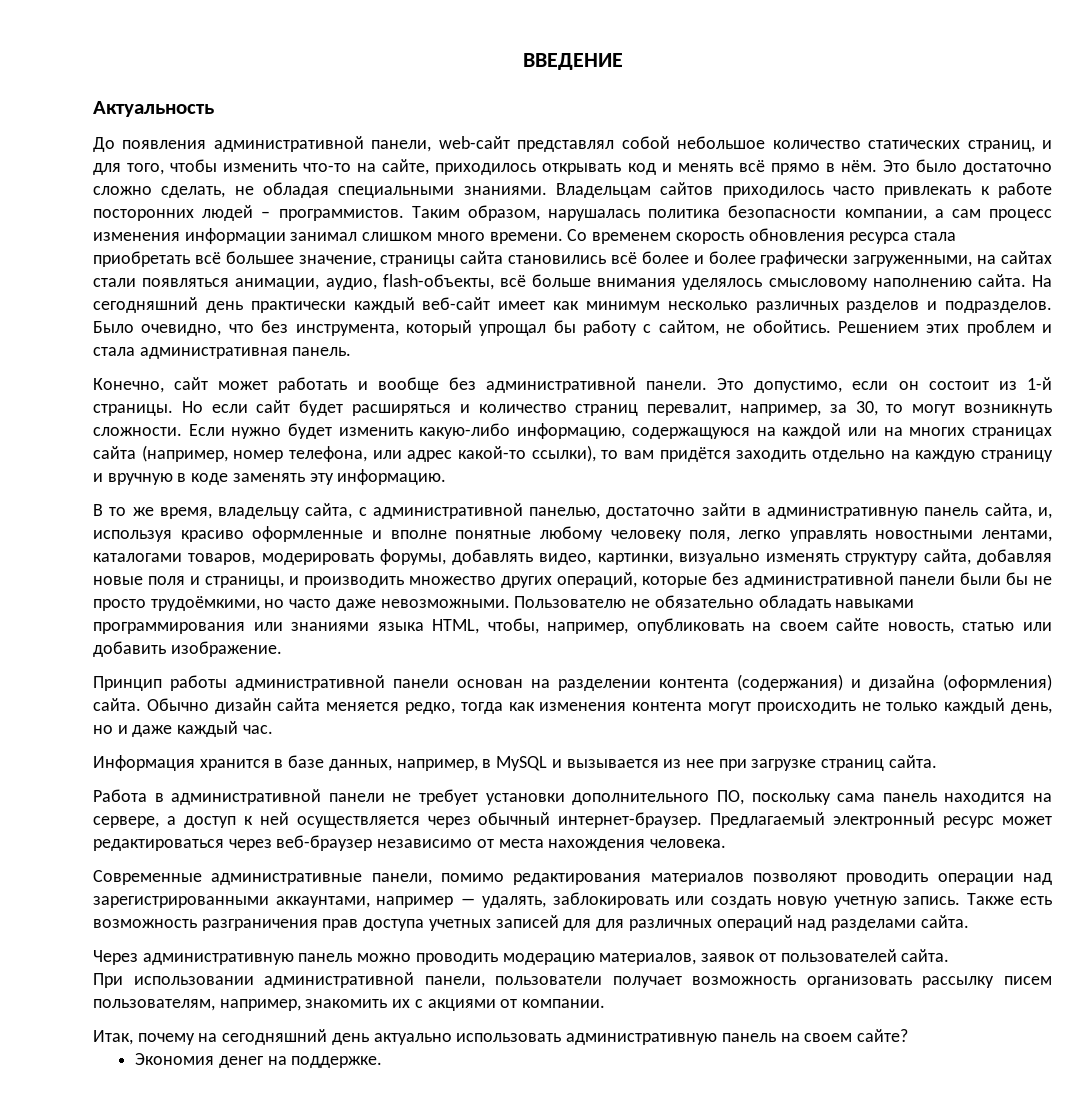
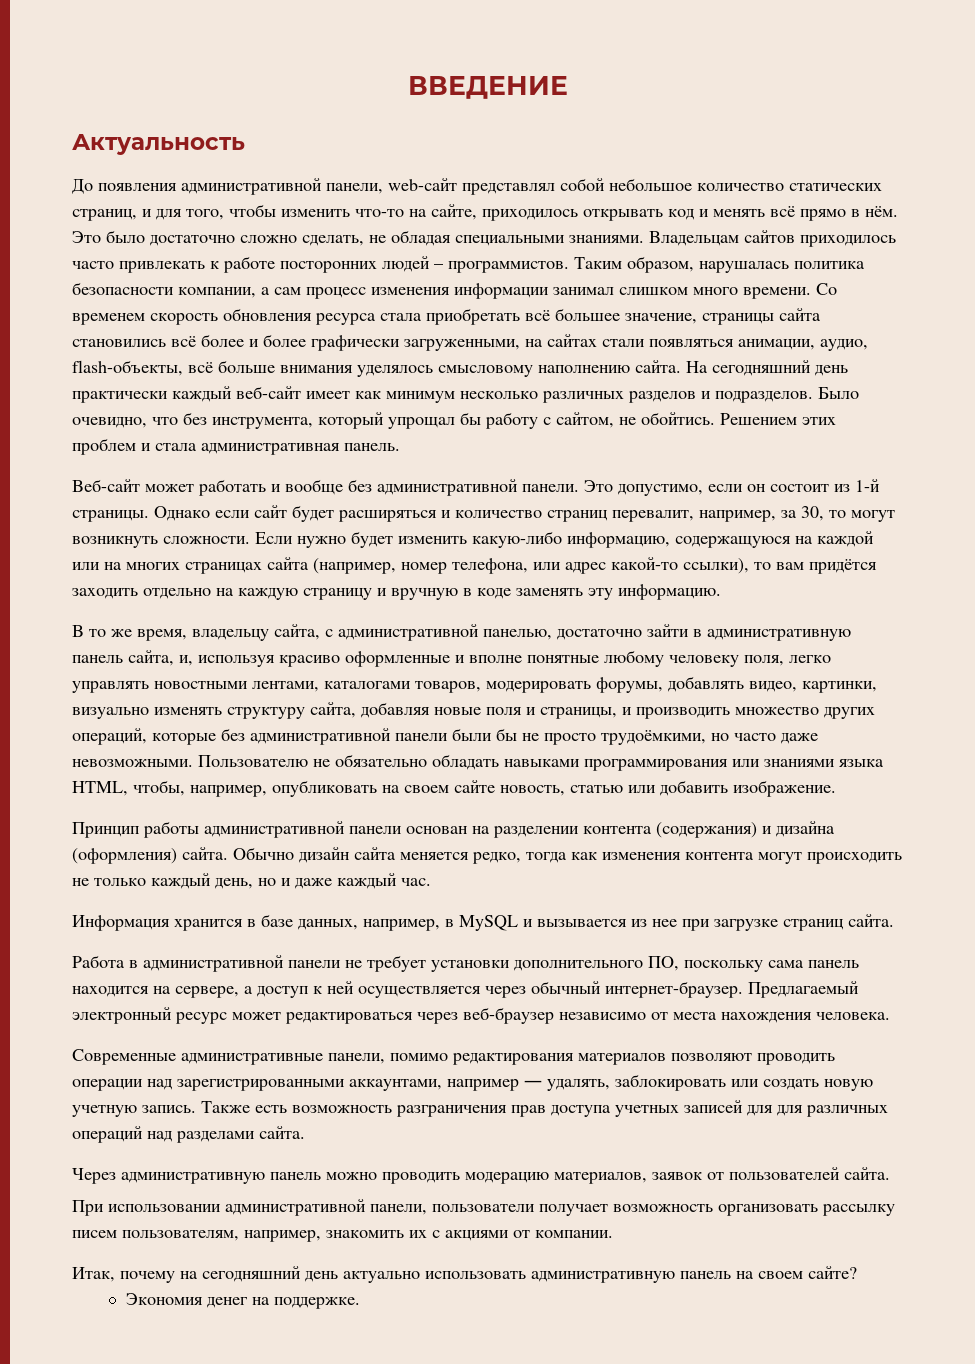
[93,377,209,393] Конечно, сайт -> [72,479,140,492] Веб-сайт
[181,401,203,413] Но -> [154,506,210,521] Однако

